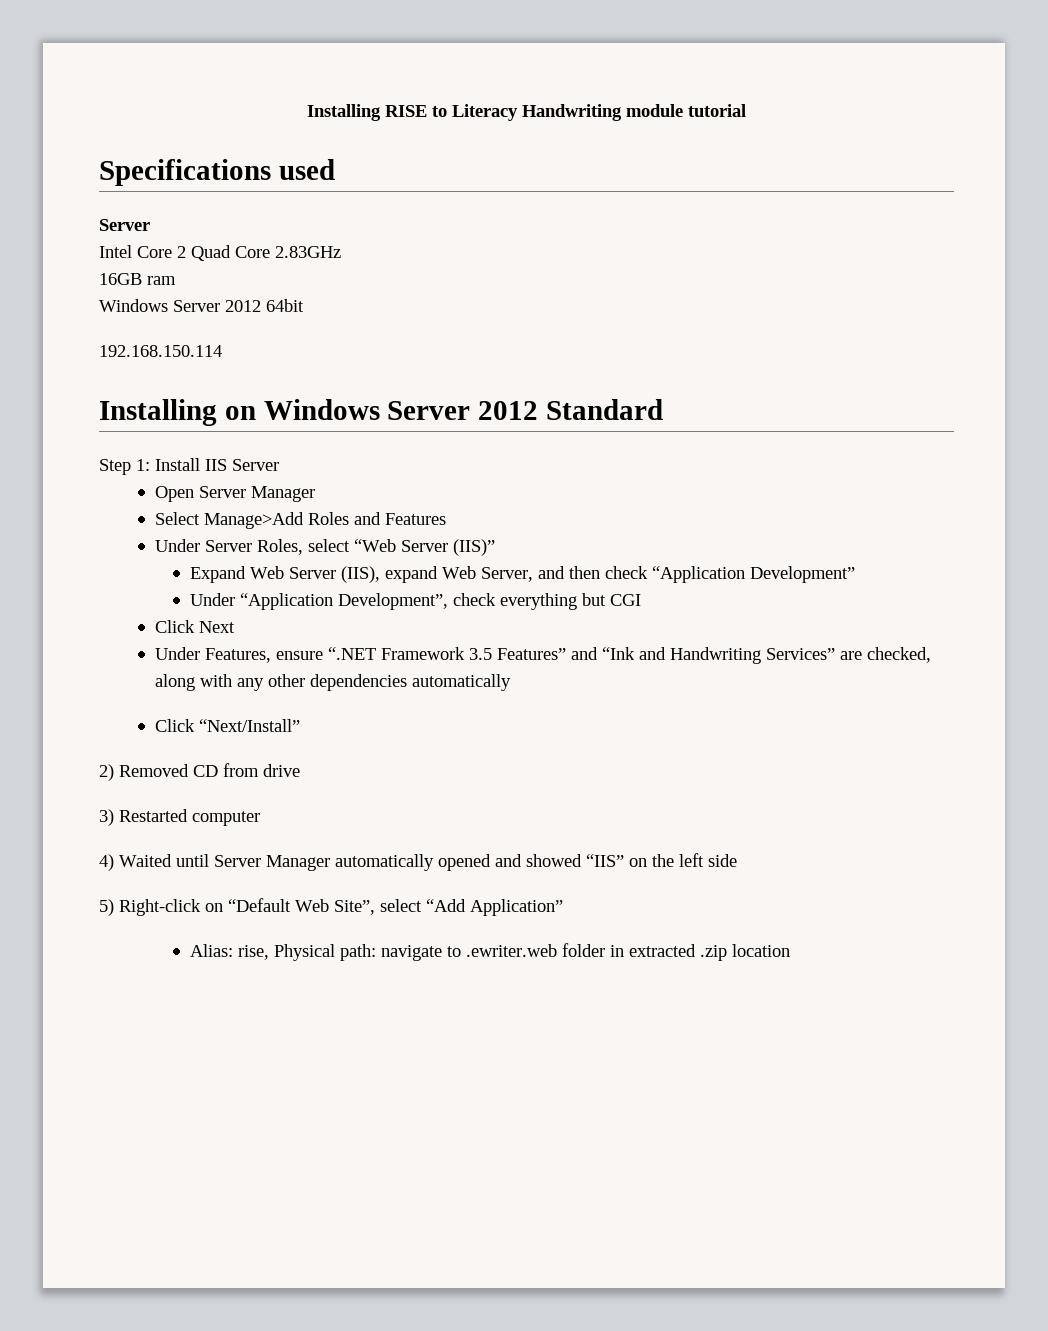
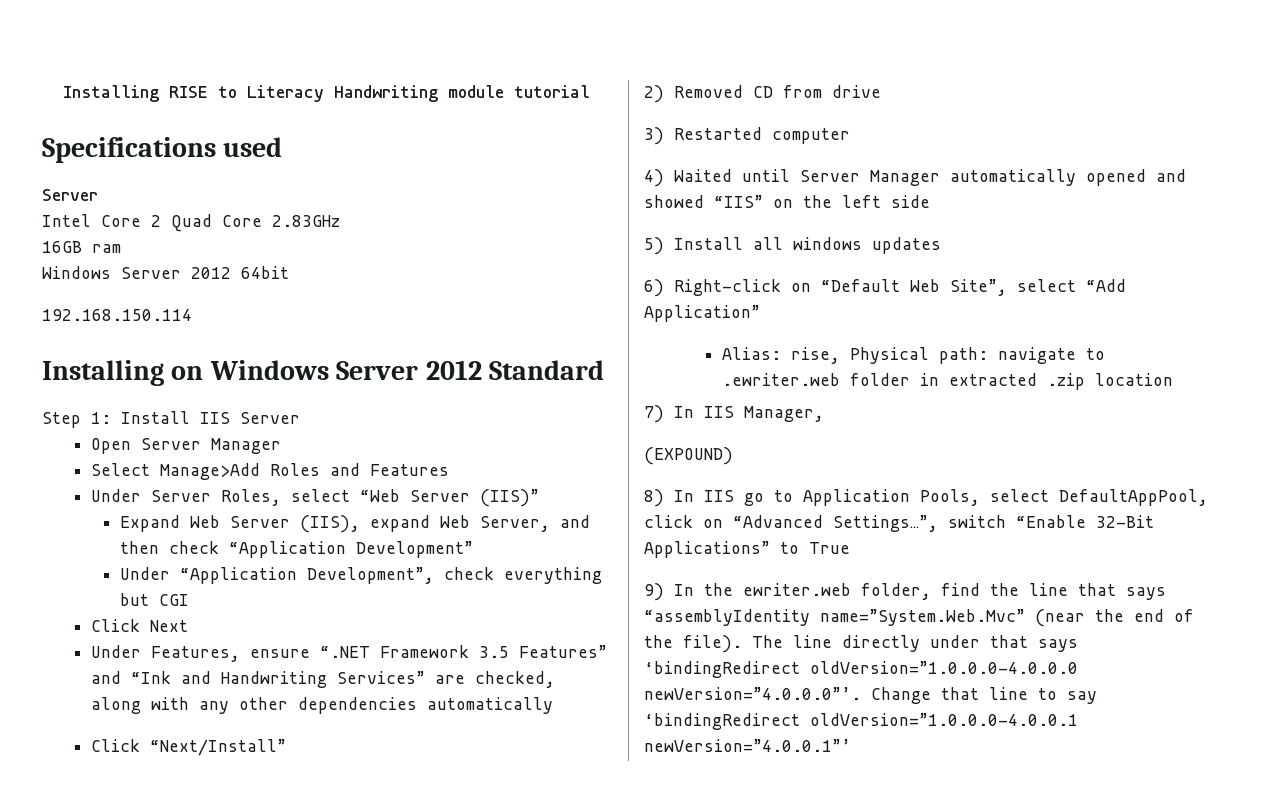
(114, 907) none -> [674,237,941,254] [644,279,664,297] Install all windows updates // 6)
(790, 950) none -> [644,405,824,423] [644,447,733,465] [644,489,1208,507] [644,515,1154,532] [644,541,850,558] [644,583,1166,601] [644,609,1194,627] [644,635,1078,653] [644,661,1078,678] [644,687,1097,704] [644,713,1078,730] [644,739,851,752] // 7) In IIS Manager, // (EXPOUND) // 8) In IIS go to Application Pools, select DefaultAppPool, click on “Advanced Settings…”, switch “Enable 32-Bit Applications” to True // 9) In the ewriter.web folder, find the line that says “assemblyIdentity name=”System.Web.Mvc” (near the end of the file). The line directly under that says ‘bindingRedirect oldVersion=”1.0.0.0-4.0.0.0 newVersion=”4.0.0.0”’. Change that line to say ‘bindingRedirect oldVersion=”1.0.0.0-4.0.0.1 newVersion=”4.0.0.1”’

